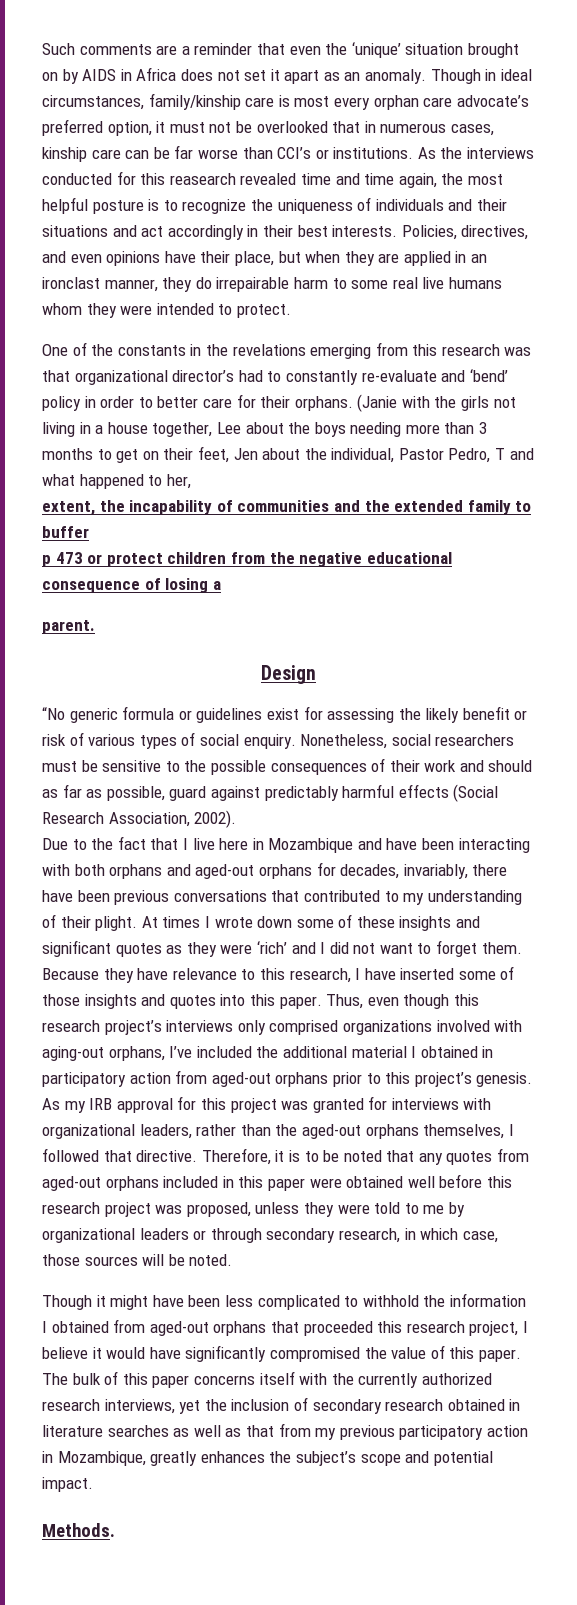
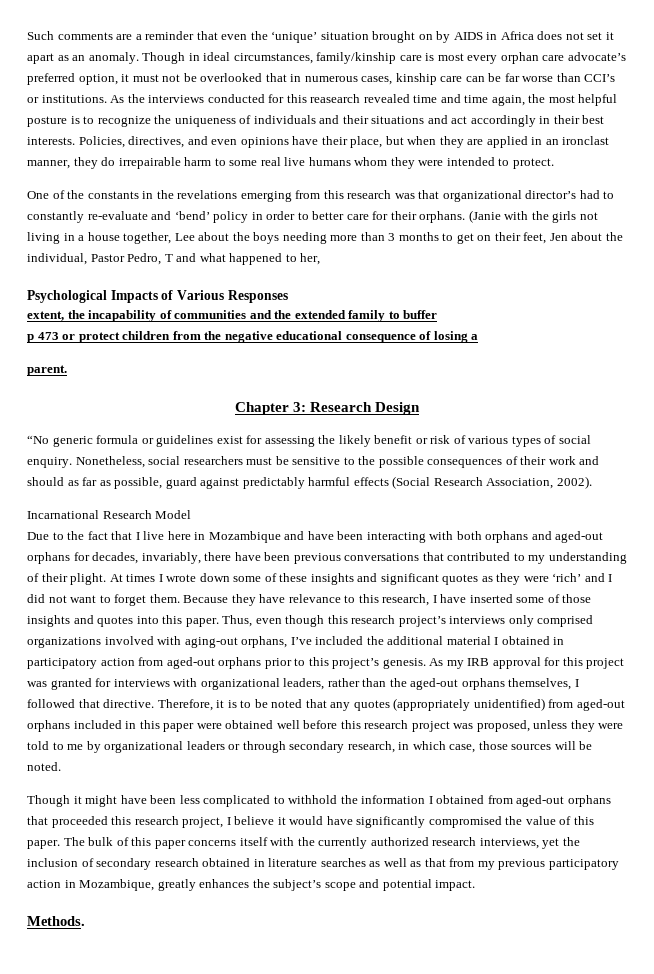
(191, 481) none -> [27,290,288,303] // Psychological Impacts of Various Responses
(95, 627) none -> [234,402,373,415] Chapter 3: Research
(237, 819) none -> [27,510,192,519] // Incarnational Research Model
(493, 1158) none -> [393,698,545,711] (appropriately unidentified)

